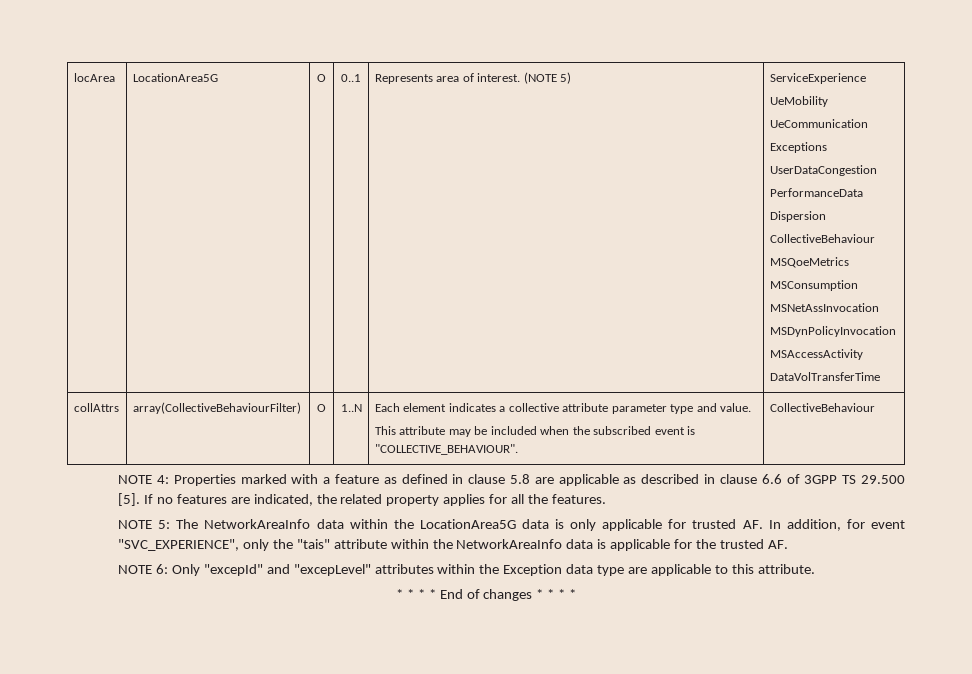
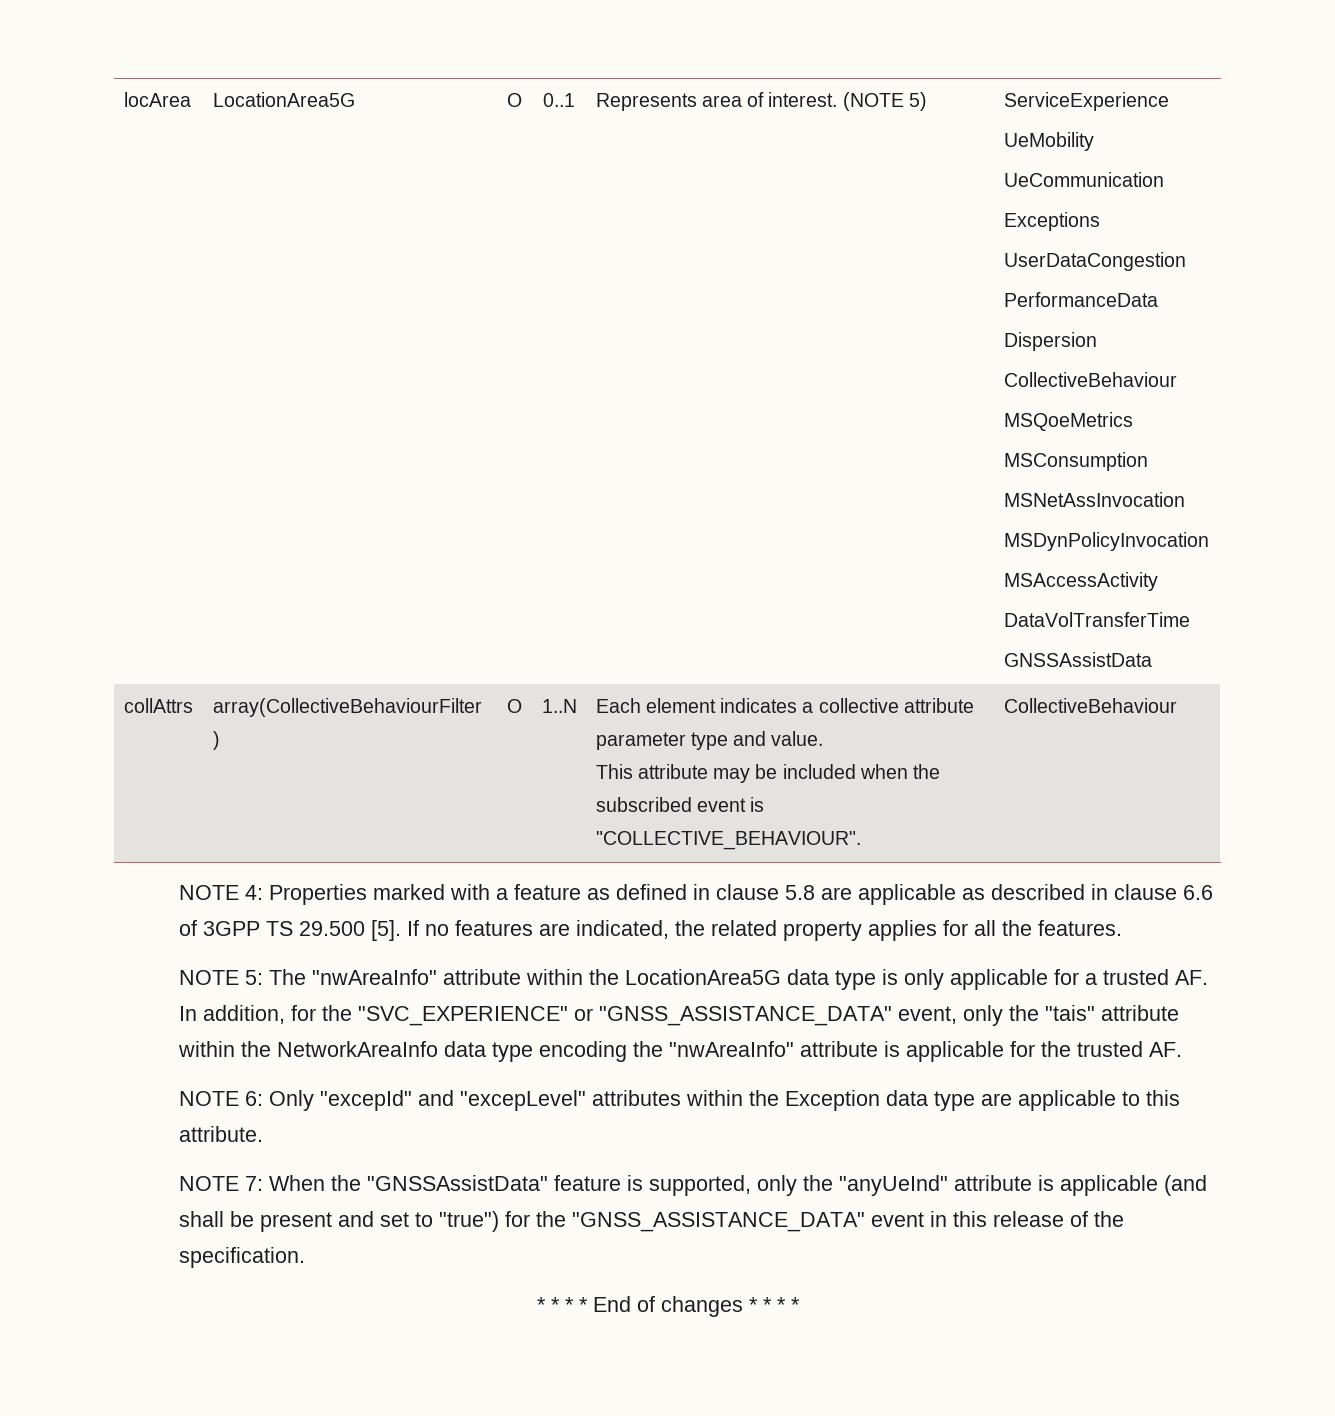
(880, 376) none -> [1003,652,1152,667] // GNSSAssistData
[204,519,344,529] NetworkAreaInfo data -> [312,969,522,985] "nwAreaInfo" attribute
(549, 524) none -> [835,970,877,990] type
(687, 524) none -> [1085,973,1098,985] a
[870,520,905,529] [118,539,240,551] event "SVC_EXPERIENCE", -> [322,1005,958,1026] the "SVC_EXPERIENCE" or "GNSS_ASSISTANCE_DATA" event,
(594, 544) none -> [492,1041,879,1062] type encoding the "nwAreaInfo" attribute
(815, 569) none -> [179,1175,1208,1196] [179,1211,1125,1232] [179,1247,306,1268] // NOTE 7: When the "GNSSAssistData" feature is supported, only the "anyUeInd" attribute is applicable (and shall be present and set to "true") for the "GNSS_ASSISTANCE_DATA" event in this release of the specification.

